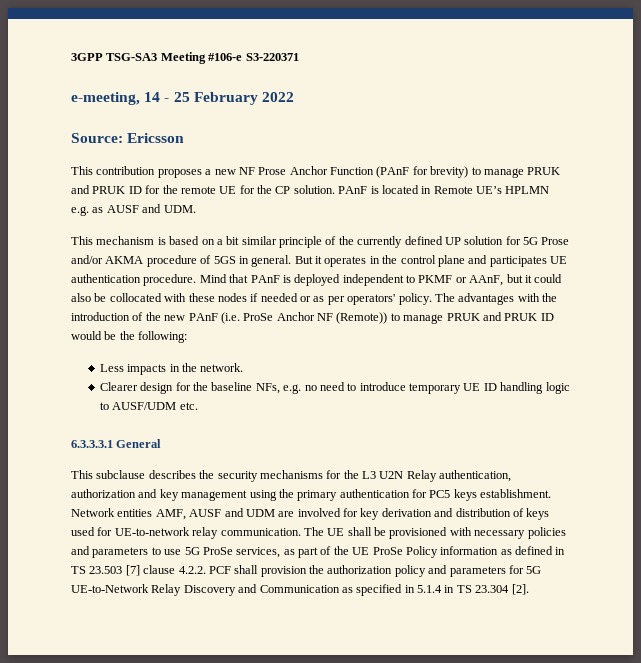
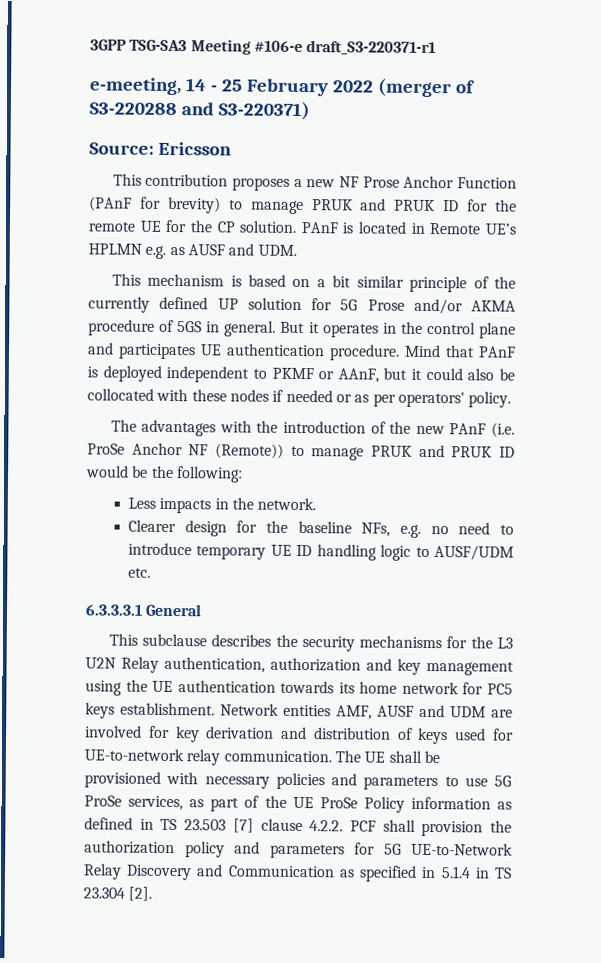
[245,53,299,61] S3-220371 -> [306,40,437,56] draft_S3-220371-r1
(294, 97) none -> [376,78,475,98] [89,101,310,121] (merger of S3-220288 and S3-220371)
(432, 299) none -> (512, 399) //
[297,489,410,501] primary authentication -> [152,680,459,695] UE authentication towards its home network

